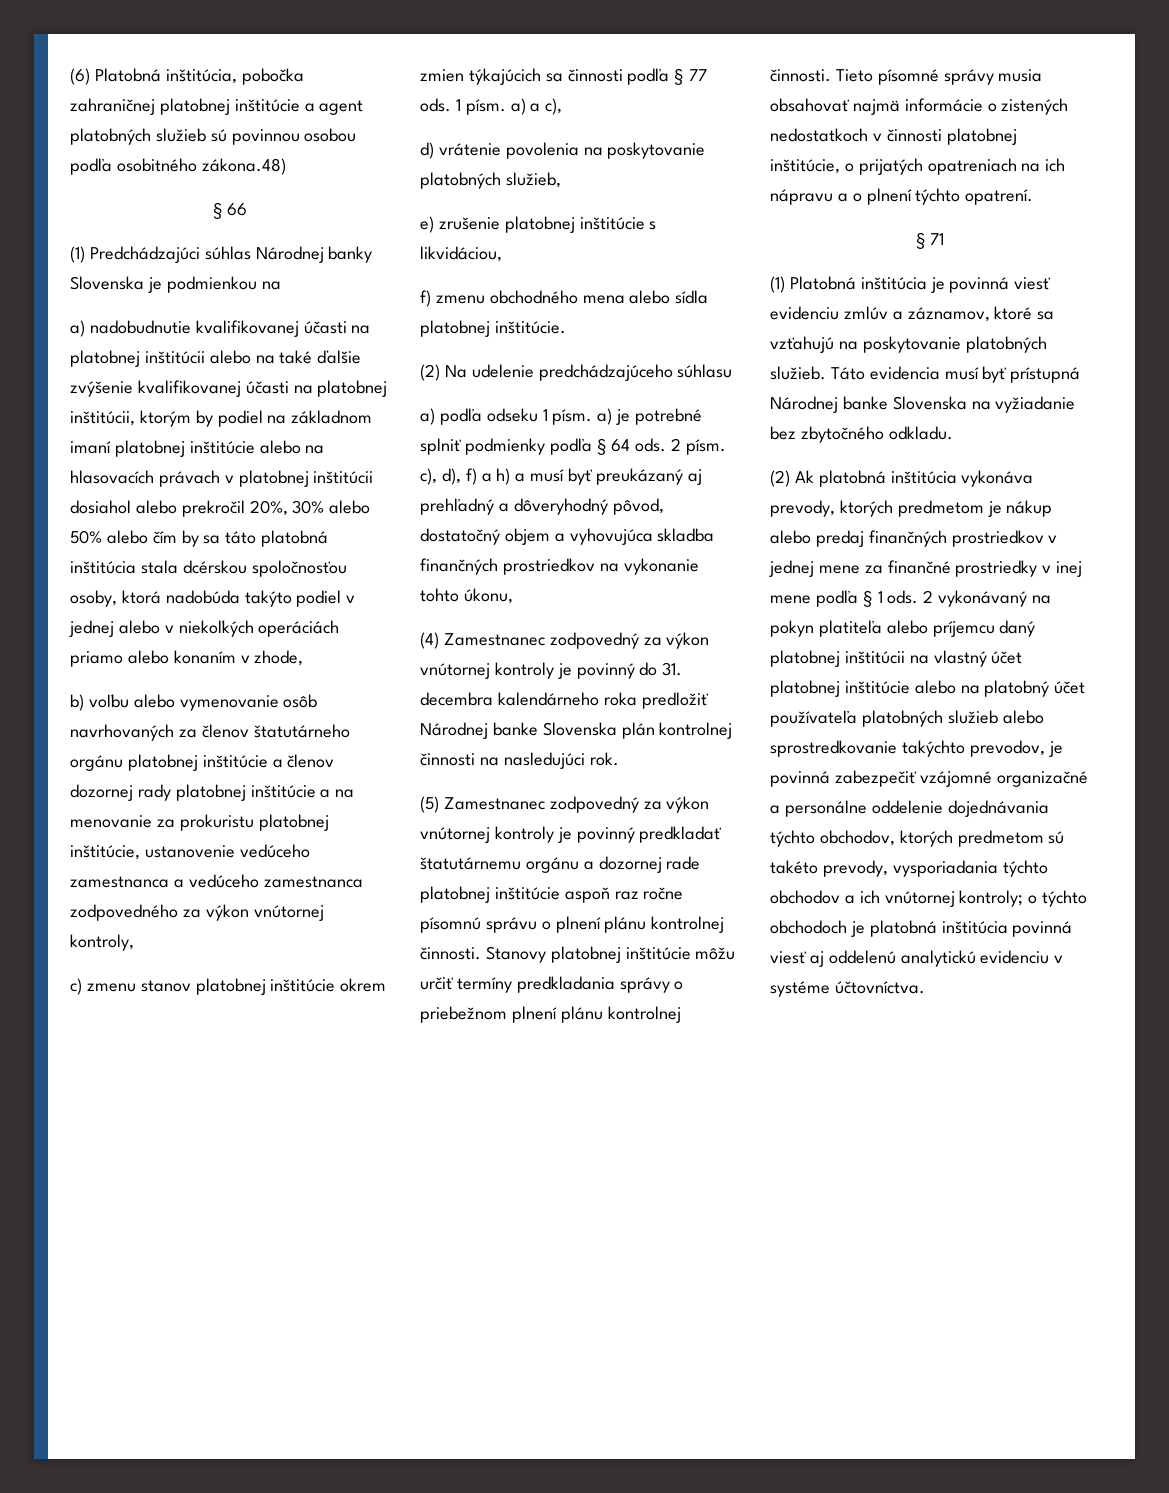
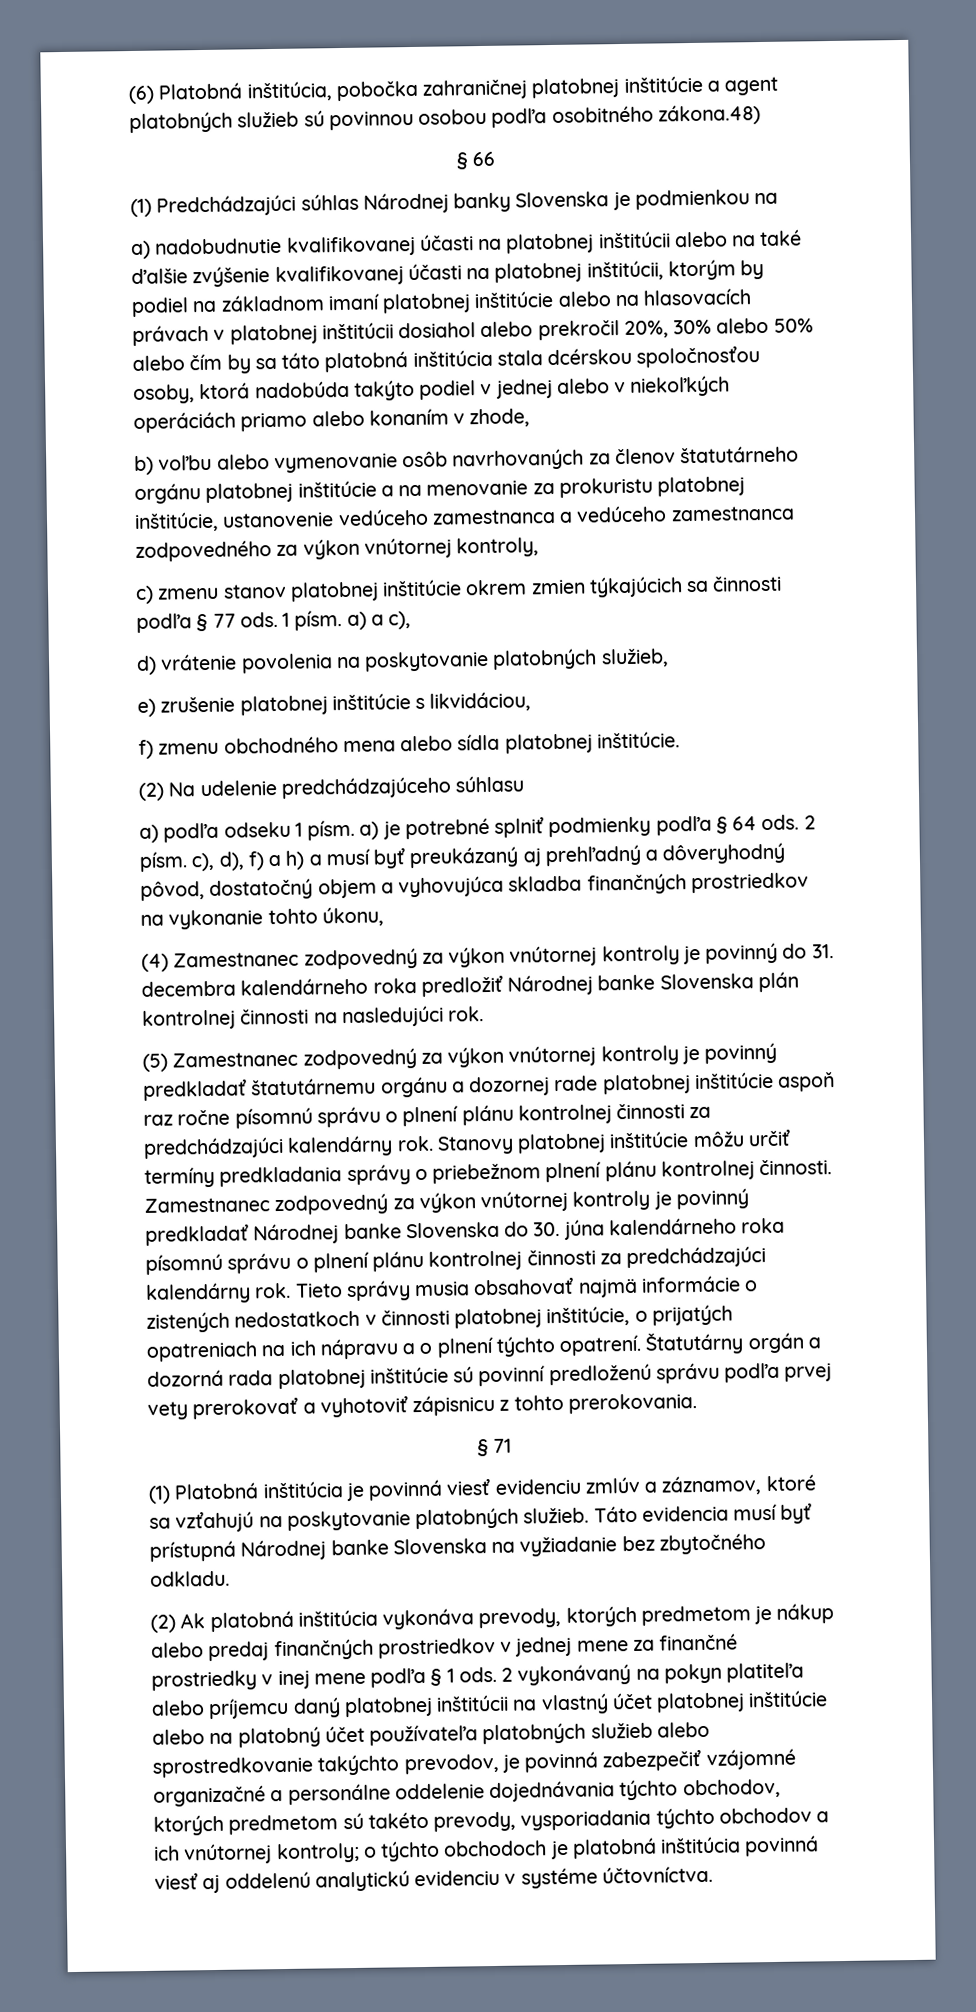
[287,754,335,768] [70,784,331,801] členov dozornej rady platobnej inštitúcie a -> (394, 491) none
[420,947,481,960] činnosti. -> [616,1103,712,1120] [143,1135,434,1159] činnosti za predchádzajúci kalendárny rok.
[835,69,939,85] Tieto písomné -> [144,1188,749,1216] [145,1217,786,1246] [145,1246,767,1275] [145,1282,343,1304] Zamestnanec zodpovedný za výkon vnútornej kontroly je povinný predkladať Národnej banke Slovenska do 30. júna kalendárneho roka písomnú správu o plnení plánu kontrolnej činnosti za predchádzajúci kalendárny rok. Tieto
(1034, 197) none -> [645,1331,821,1355] [147,1362,833,1390] [147,1393,697,1420] Štatutárny orgán a dozorná rada platobnej inštitúcie sú povinní predloženú správu podľa prvej vety prerokovať a vyhotoviť zápisnicu z tohto prerokovania.

